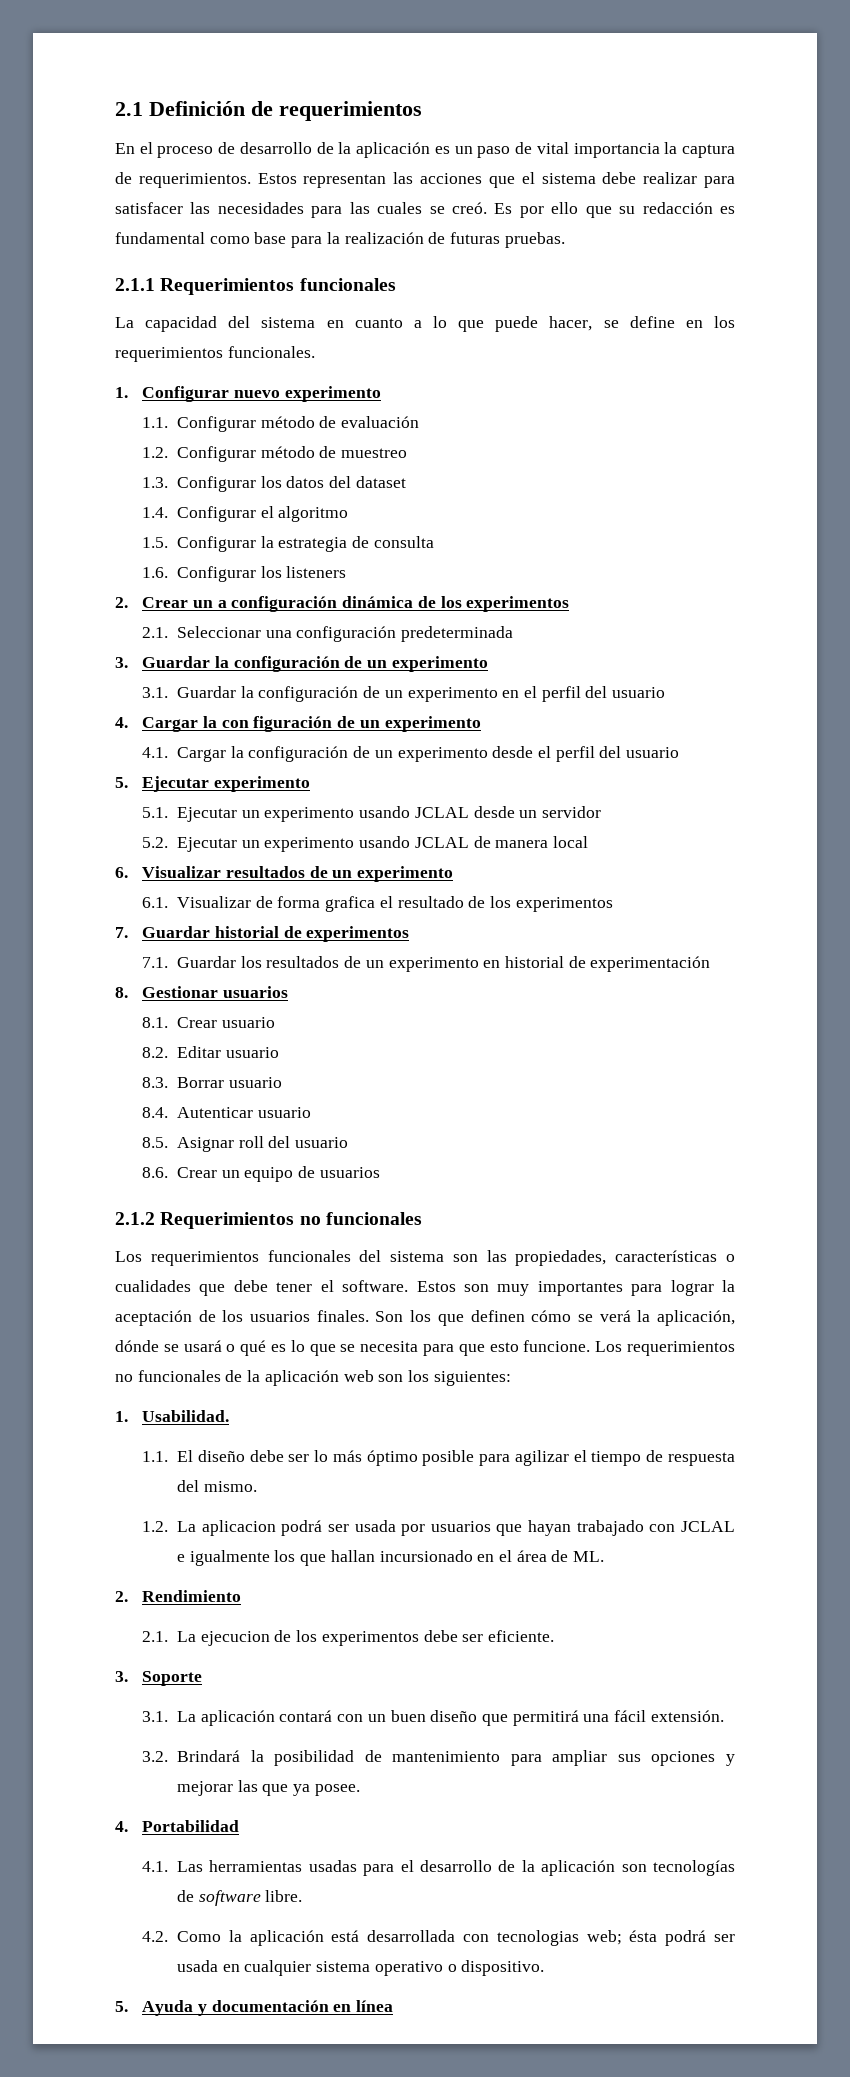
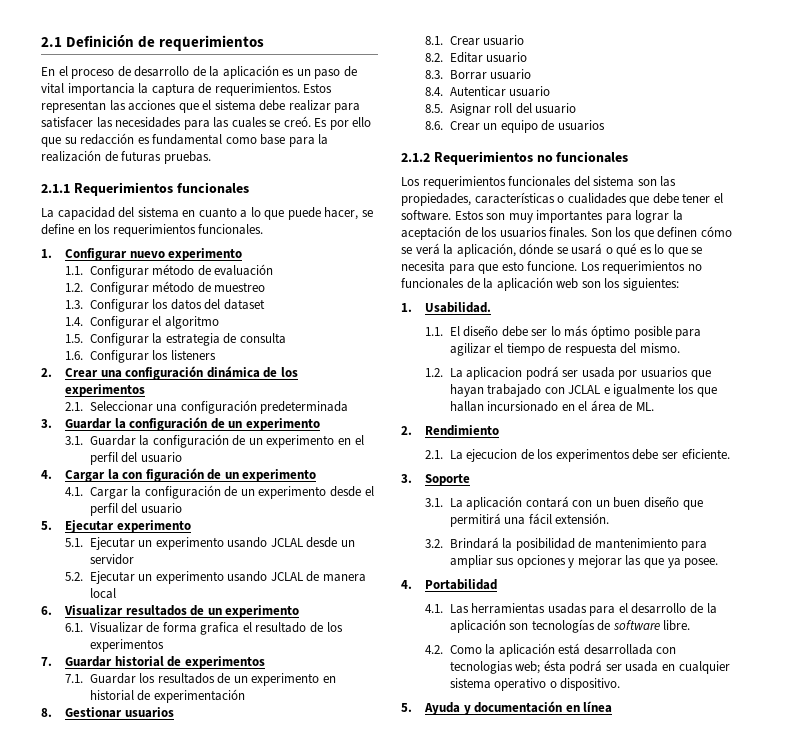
[192,600,227,608] un a -> [100,370,122,378] una

